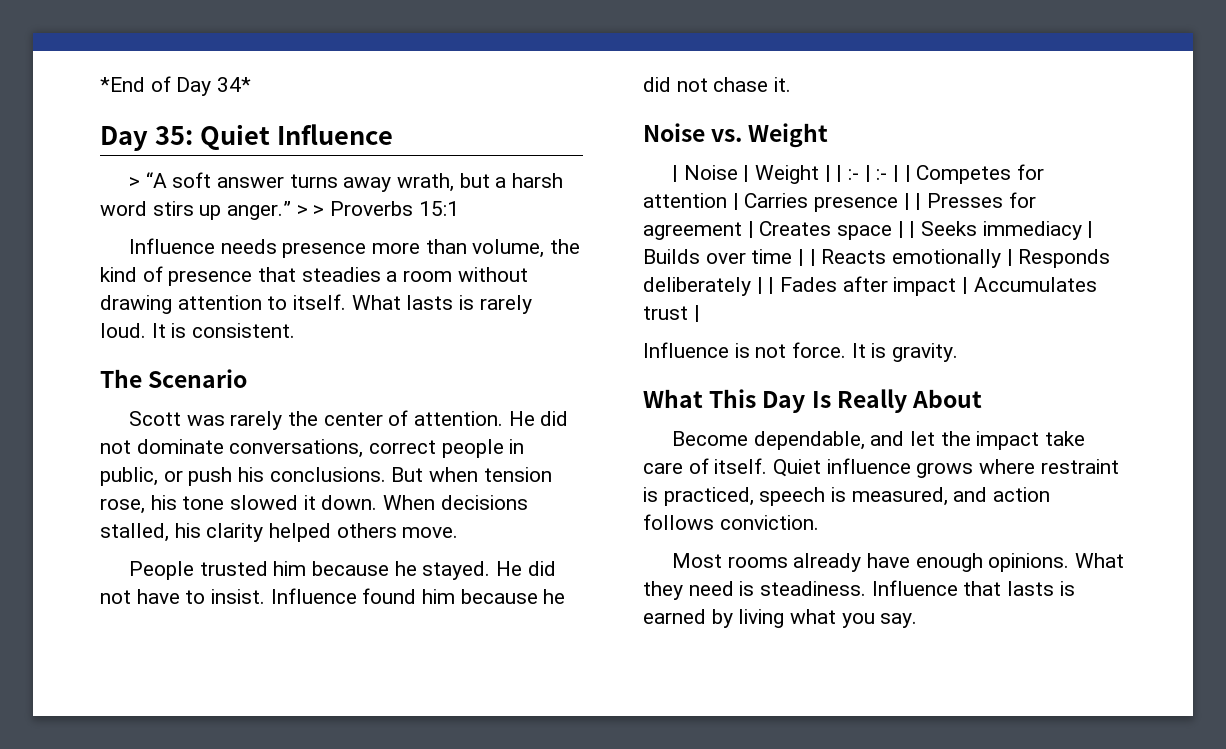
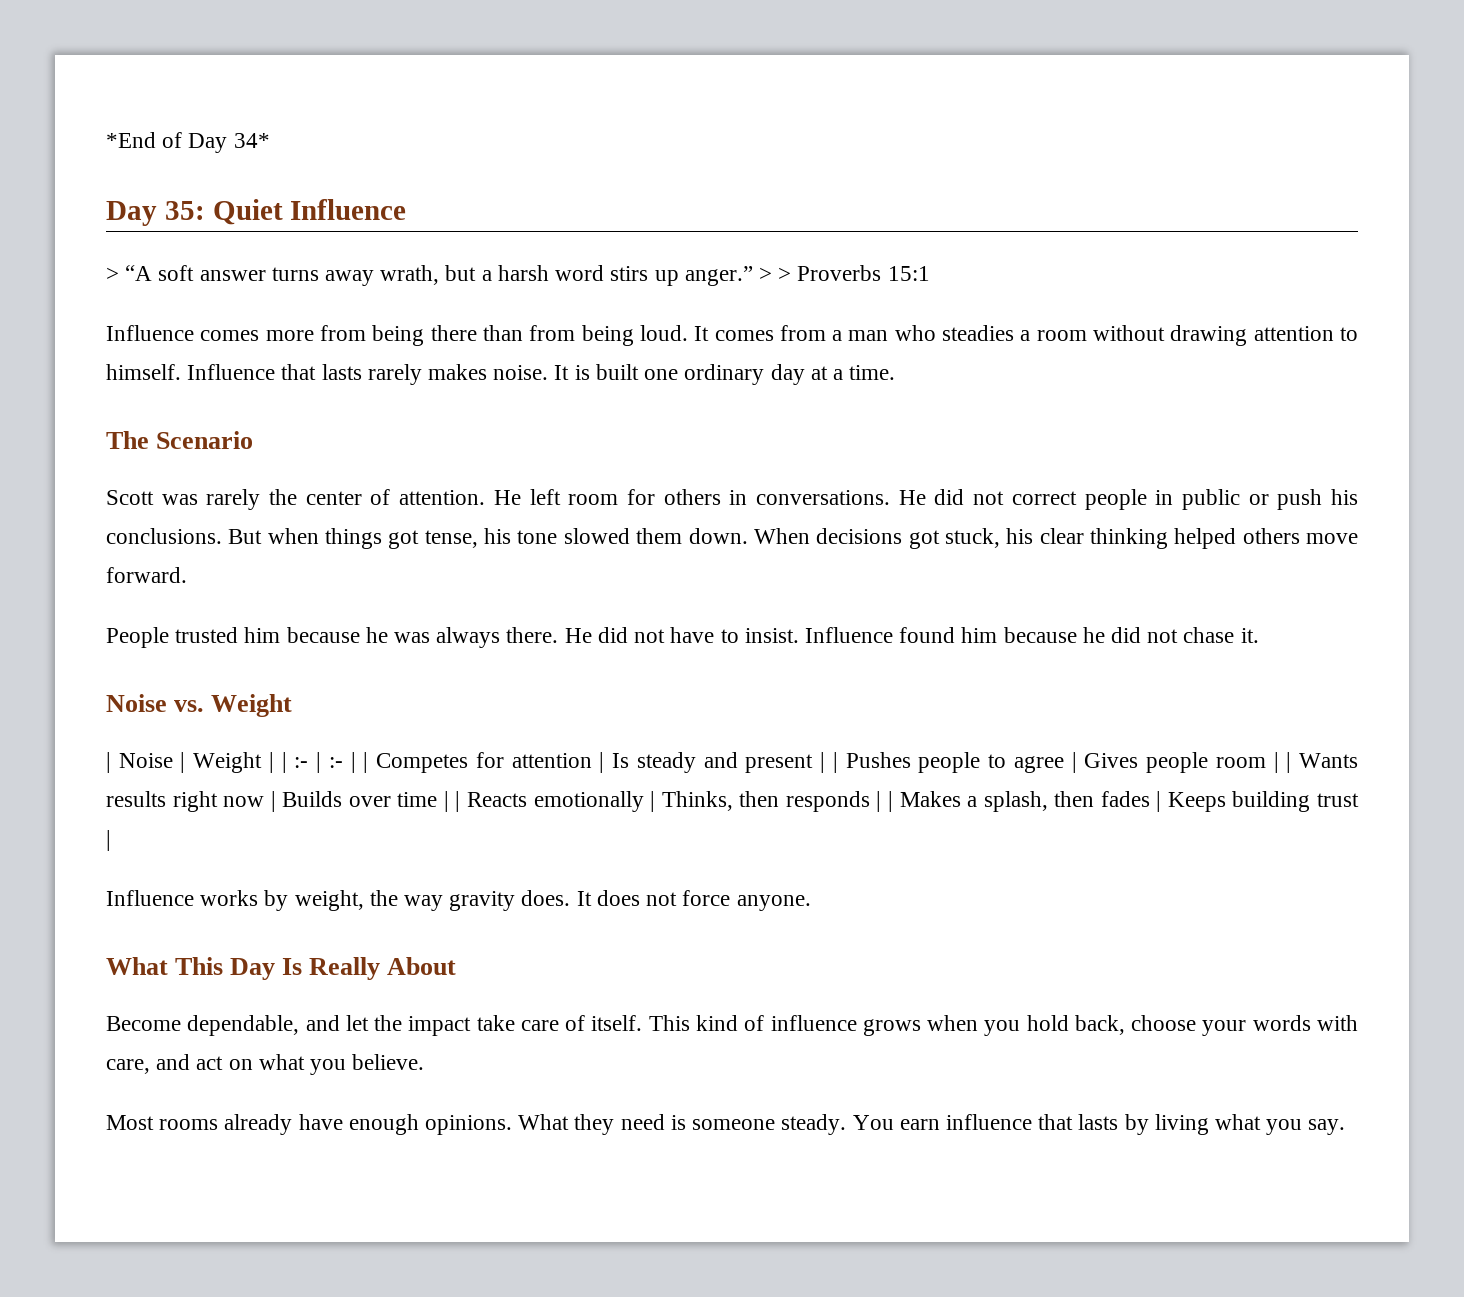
[220,239,580,258] [100,266,297,286] needs presence more than volume, the kind of presence that -> [200,325,936,346] comes more from being there than from being loud. It comes from a man who
[293,294,532,314] [100,323,296,338] itself. What lasts is rarely loud. It is consistent. -> [106,364,896,385] himself. Influence that lasts rarely makes noise. It is built one ordinary day at a time.
[540,411,569,426] [100,439,364,458] did not dominate conversations, -> [529,489,1005,505] left room for others in conversations. He did not
[100,467,158,486] public, -> [1181,489,1240,510] public
[483,467,552,482] [100,498,145,514] tension rose, -> [325,528,478,549] things got tense,
[303,495,316,510] it -> [636,528,683,544] them
[100,523,459,542] stalled, his clarity helped others move. -> [908,528,1358,549] [106,567,187,583] got stuck, his clear thinking helped others move forward.
[422,561,491,580] stayed. -> [394,627,559,648] was always there.
[744,192,1036,212] [643,221,1082,240] Carries presence | | Presses for agreement | Creates space | | Seeks immediacy -> [612,752,1359,773] [106,791,265,812] Is steady and present | | Pushes people to agree | Gives people room | | Wants results right now
[1018,249,1111,268] [643,276,1097,296] [643,305,700,322] [643,342,959,362] Responds deliberately | | Fades after impact | Accumulates trust | // Influence is not force. It is gravity. -> [661,791,1359,812] [106,830,111,851] [106,890,811,911] Thinks, then responds | | Makes a splash, then fades | Keeps building trust | // Influence works by weight, the way gravity does. It does not force anyone.
[773,458,1119,478] [643,487,1051,506] [643,514,819,530] Quiet influence grows where restraint is practiced, speech is measured, and action follows conviction. -> [648,1015,1358,1036] [106,1054,425,1075] This kind of influence grows when you hold back, choose your words with care, and act on what you believe.
[760,580,1075,596] [643,609,706,624] steadiness. Influence that lasts is earned -> [692,1114,1119,1135] someone steady. You earn influence that lasts

